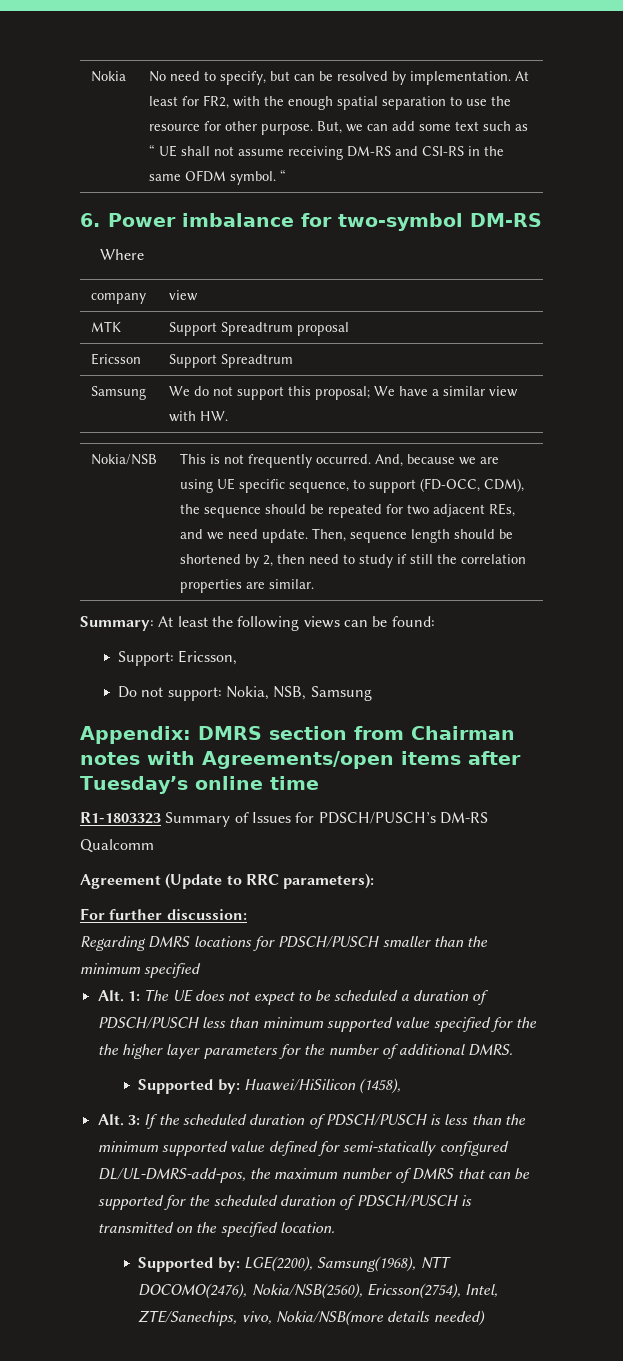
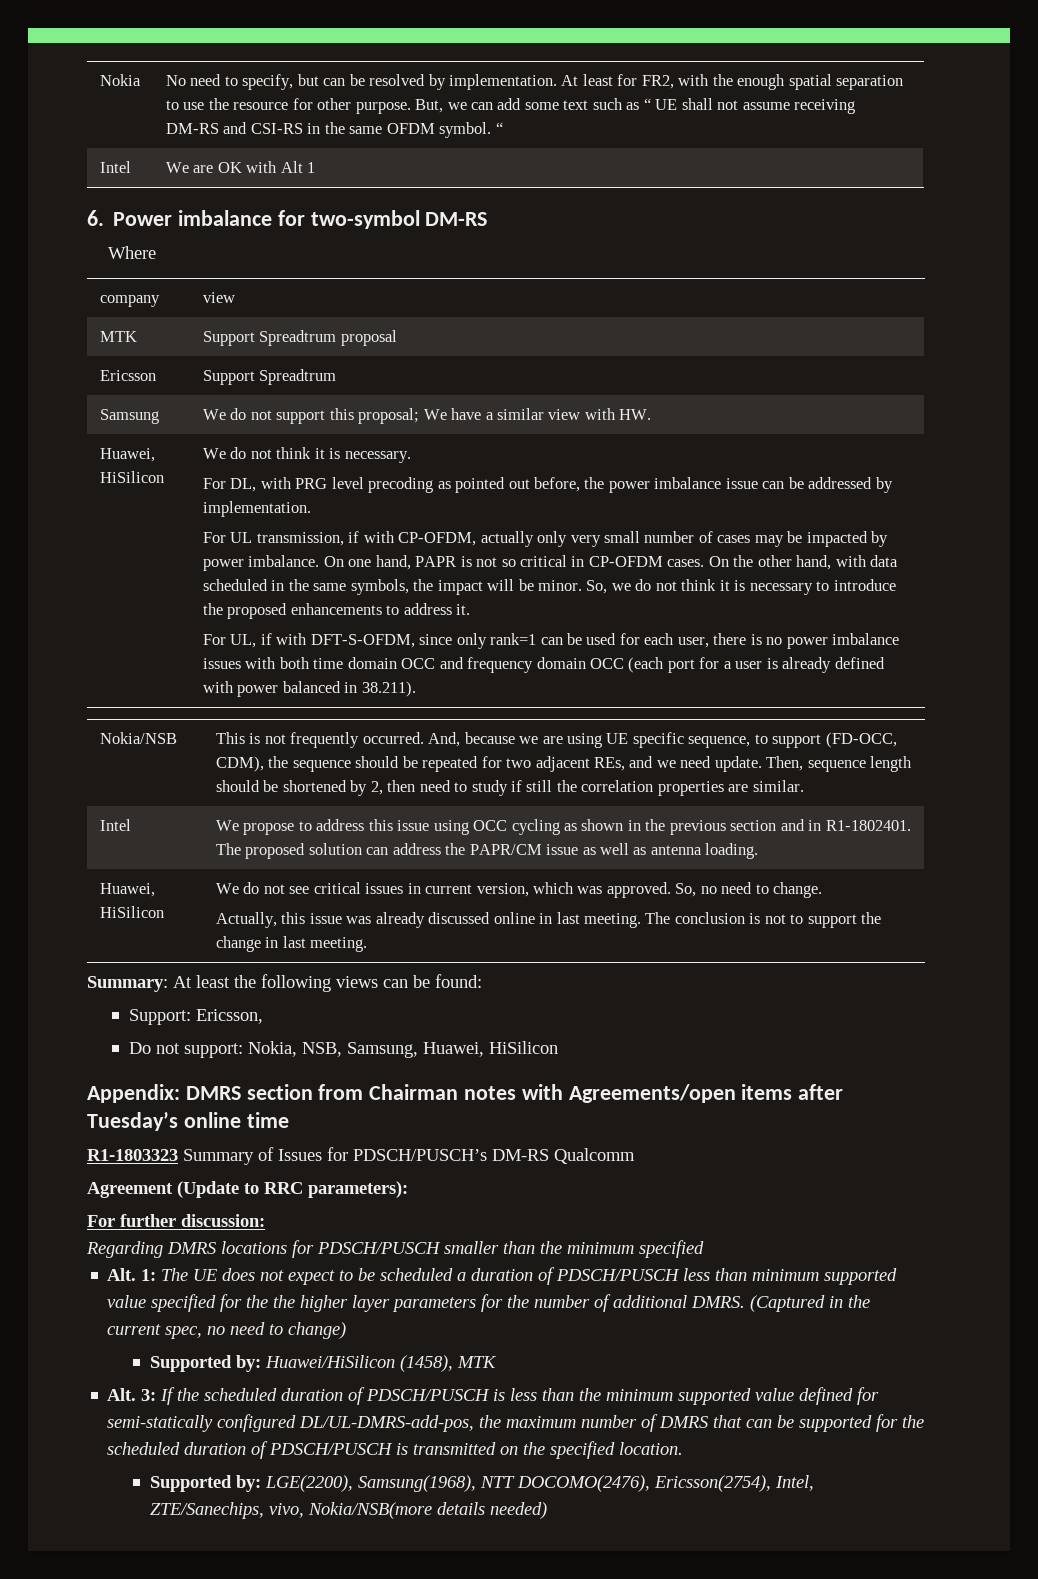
(287, 175) none -> [99,161,131,173] [165,161,316,173] // Intel | We are OK with Alt 1
(229, 416) none -> [99,448,155,462] [99,471,164,483] [202,447,411,463] [202,477,893,493] [202,501,311,517] [202,531,889,547] [202,555,899,571] [202,579,896,595] [202,603,471,619] [202,633,900,649] [202,657,885,673] [202,681,416,697] // Huawei, HiSilicon | We do not think it is necessary. // For DL, with PRG level precoding as pointed out before, the power imbalance issue can be addressed by implementation. // For UL transmission, if with CP-OFDM, actually only very small number of cases may be impacted by power imbalance. On one hand, PAPR is not so critical in CP-OFDM cases. On the other hand, with data scheduled in the same symbols, the impact will be minor. So, we do not think it is necessary to introduce the proposed enhancements to address it. // For UL, if with DFT-S-OFDM, since only rank=1 can be used for each user, there is no power imbalance issues with both time domain OCC and frequency domain OCC (each port for a user is already defined with power balanced in 38.211).
(315, 584) none -> [99,819,131,831] [215,819,911,835] [215,843,759,859] [99,883,155,897] [99,906,164,918] [215,882,823,898] [215,912,882,928] [215,936,368,952] // Intel | We propose to address this issue using OCC cycling as shown in the previous section and in R1-1802401. The proposed solution can address the PAPR/CM issue as well as antenna loading. // Huawei, HiSilicon | We do not see critical issues in current version, which was approved. So, no need to change. // Actually, this issue was already discussed online in last meeting. The conclusion is not to support the change in last meeting.
[310,686,372,701] Samsung -> [346,1041,558,1058] Samsung, Huawei, HiSilicon
(514, 1050) none -> [750,1295,871,1312] [107,1322,347,1339] (Captured in the current spec, no need to change)
(402, 1086) none -> [456,1356,497,1368] MTK
[251,1283,363,1299] Nokia/NSB(2560), -> (650, 1483) none

